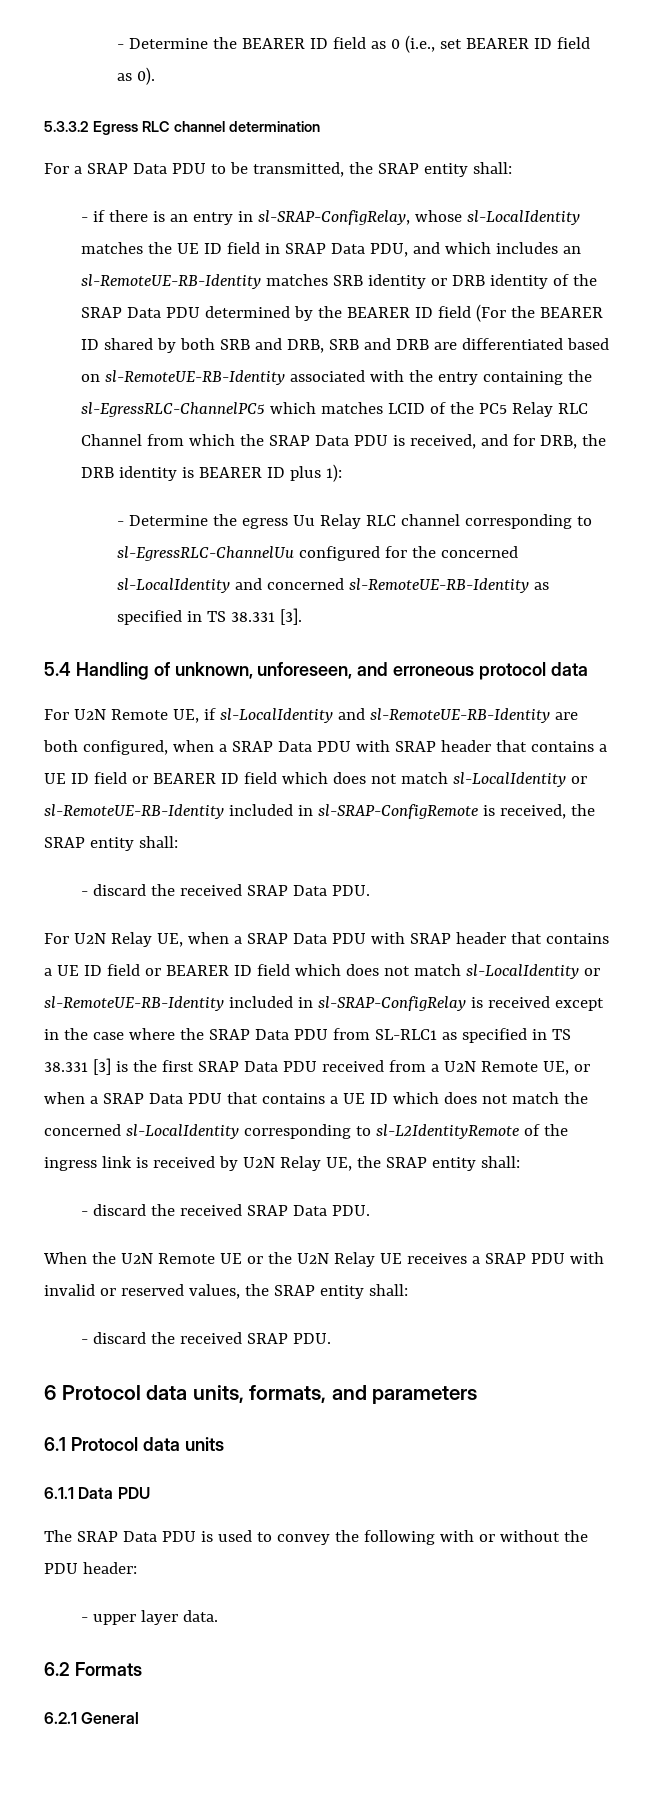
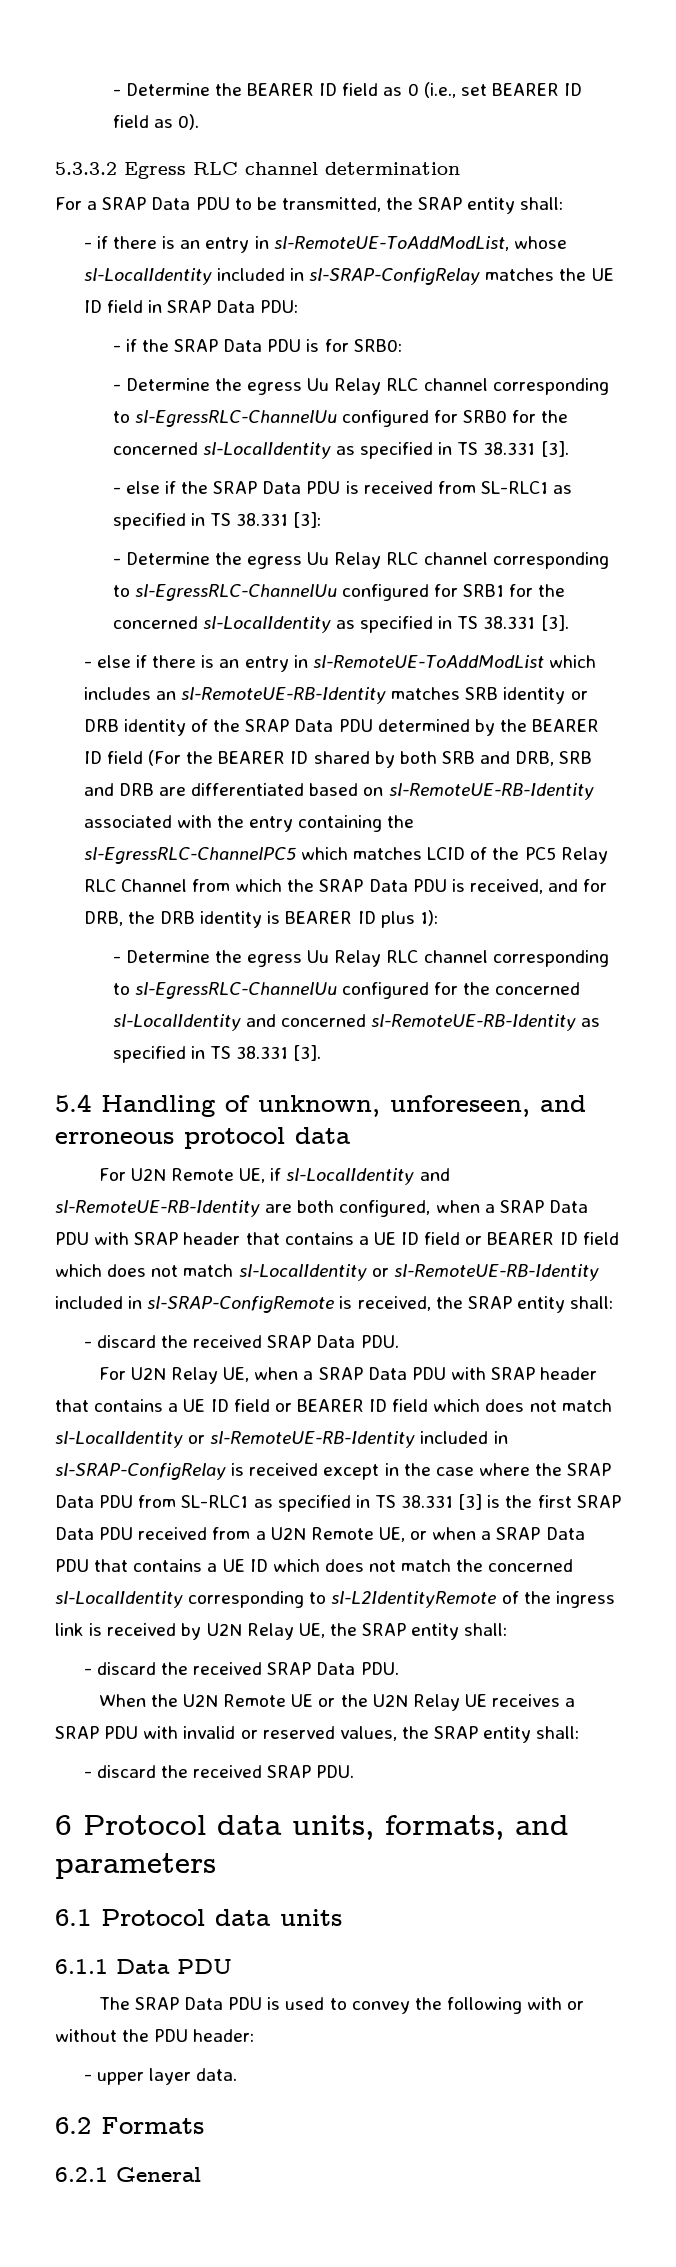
[257,210,410,225] sl-SRAP-ConfigRelay, -> [273,236,509,251] sl-RemoteUE-ToAddModList,
(580, 217) none -> [216,268,481,285] included in sl-SRAP-ConfigRelay
[369,242,440,257] PDU, and -> [260,300,299,313] [112,339,402,352] [112,378,609,395] [112,410,569,427] [112,441,569,459] [112,481,573,494] [112,512,322,530] [112,552,609,569] [112,584,566,601] [112,615,569,633] [83,655,544,672] PDU: // - if the SRAP Data PDU is for SRB0: // - Determine the egress Uu Relay RLC channel corresponding to sl-EgressRLC-ChannelUu configured for SRB0 for the concerned sl-LocalIdentity as specified in TS 38.331 [3]. // - else if the SRAP Data PDU is received from SL-RLC1 as specified in TS 38.331 [3]: // - Determine the egress Uu Relay RLC channel corresponding to sl-EgressRLC-ChannelUu configured for SRB1 for the concerned sl-LocalIdentity as specified in TS 38.331 [3]. // - else if there is an entry in sl-RemoteUE-ToAddModList

